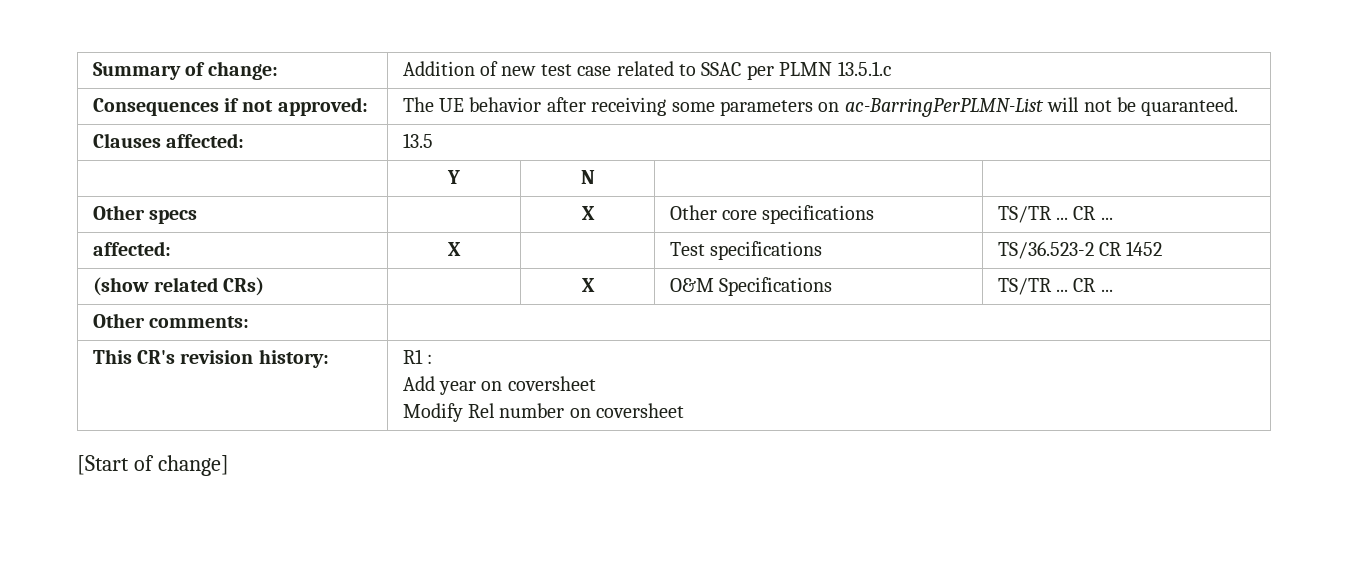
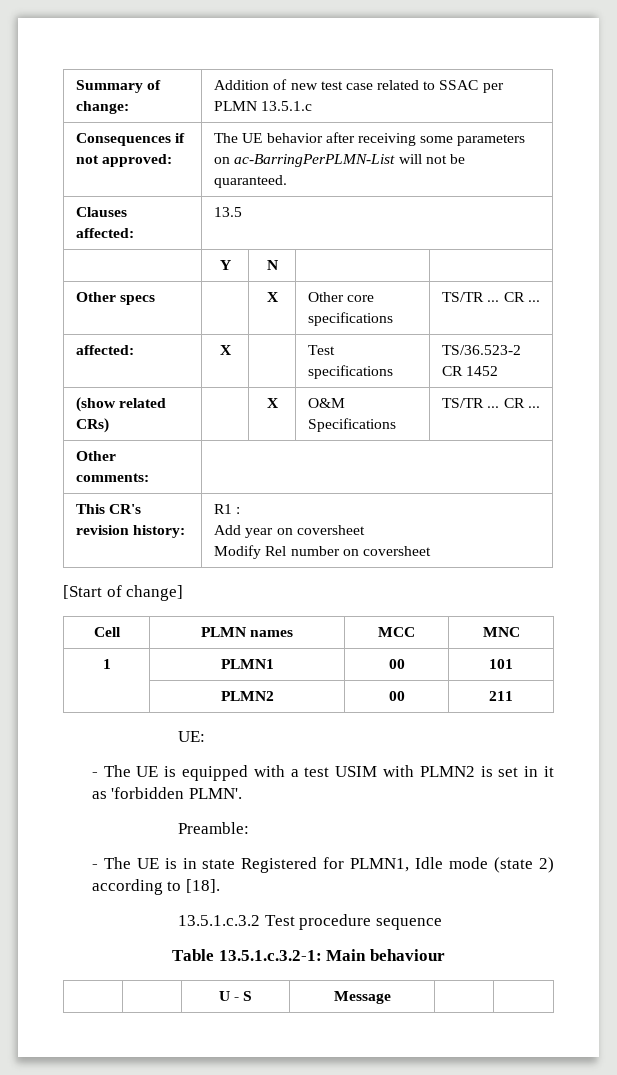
(229, 465) none -> [93,627,121,637] [200,627,294,637] [378,627,415,637] [482,627,520,637] [102,659,111,669] [220,659,274,669] [388,659,405,669] [489,659,513,669] [220,691,274,701] [388,691,405,701] [489,691,513,701] [178,731,206,742] [91,765,555,781] [91,787,242,799] [178,822,250,834] [91,857,554,873] [91,879,220,895] [178,914,442,930] [172,949,445,961] [218,991,253,1001] [333,991,391,1004] // Cell | PLMN names | MCC | MNC // 1 | PLMN1 | 00 | 101 // | PLMN2 | 00 | 211 // UE: // - The UE is equipped with a test USIM with PLMN2 is set in it as 'forbidden PLMN'. // Preamble: // - The UE is in state Registered for PLMN1, Idle mode (state 2) according to [18]. // 13.5.1.c.3.2 Test procedure sequence // Table 13.5.1.c.3.2-1: Main behaviour // | | U - S | Message | |

